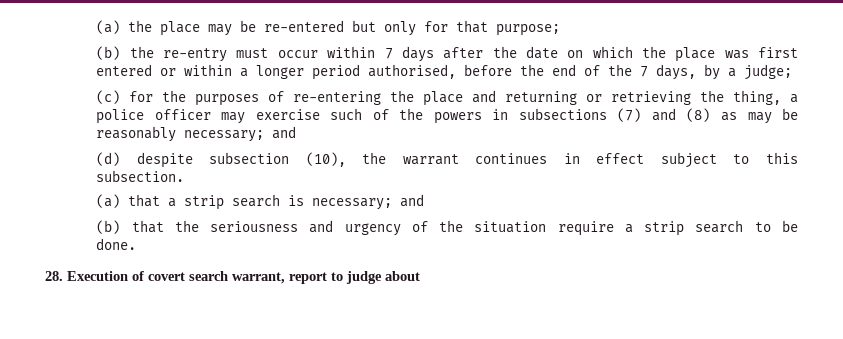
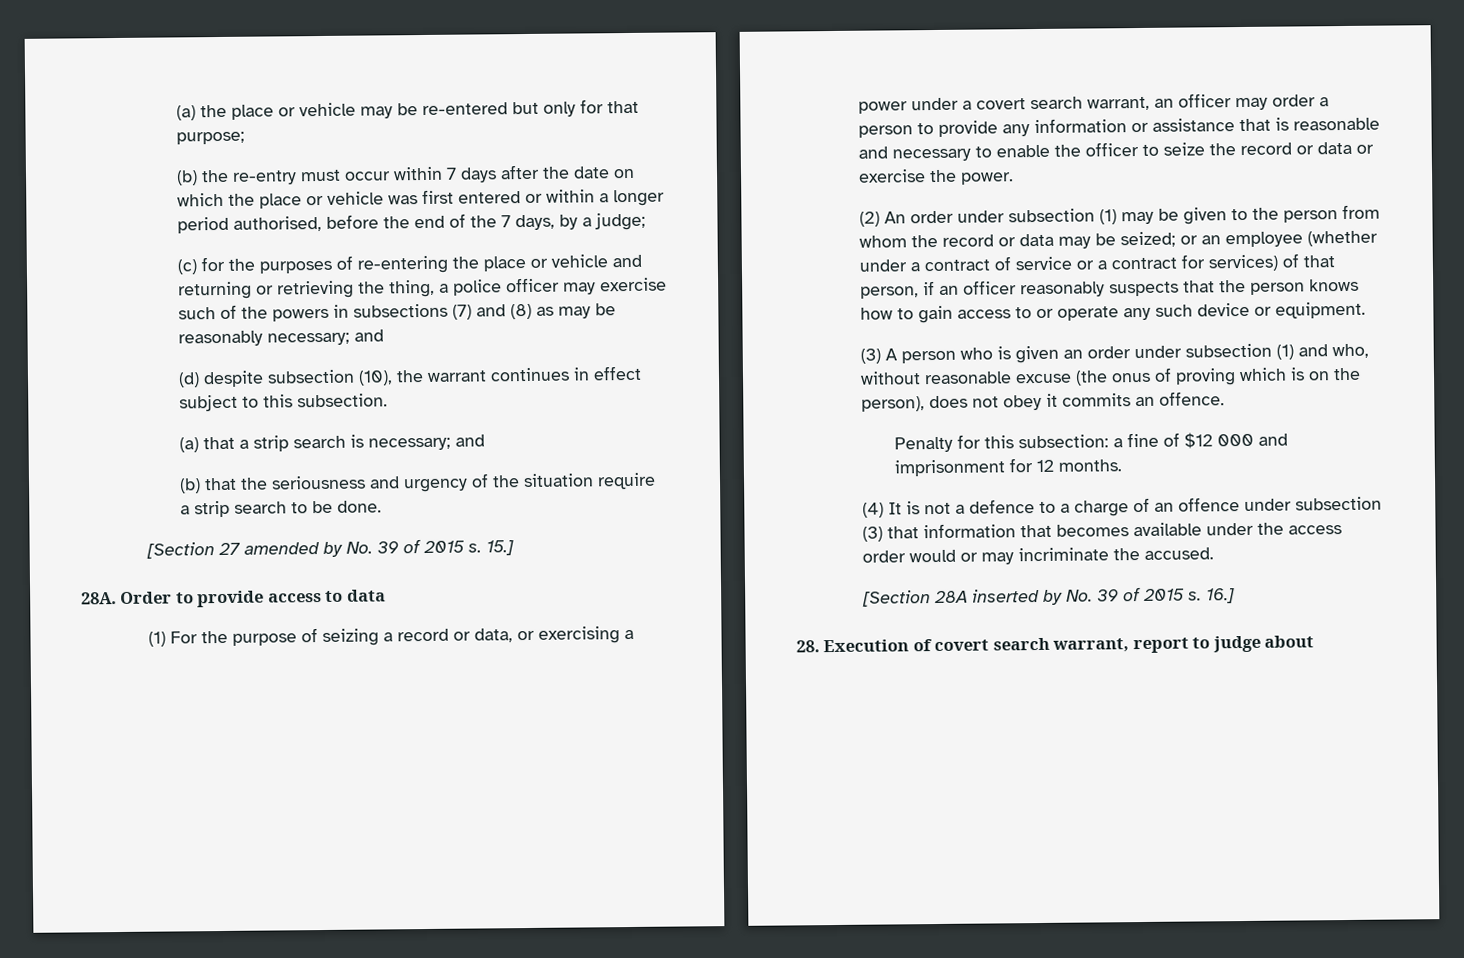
(201, 28) none -> [278,102,357,117] or vehicle
(716, 54) none -> [306,191,385,206] or vehicle
(464, 98) none -> [530,254,609,268] or vehicle
(137, 244) none -> [145,539,514,559] [81,589,386,608] [147,626,634,647] [857,93,1329,114] [857,117,1380,138] [857,141,1374,162] [857,169,1014,185] [858,204,1380,227] [858,230,1378,249] [858,253,1335,272] [859,278,1359,299] [859,301,1366,324] [859,343,1369,364] [859,367,1361,386] [860,391,1225,412] [894,432,1289,453] [894,458,1123,477] [861,496,1382,518] [861,522,1342,542] [861,547,1214,565] [861,587,1235,607] // [Section 27 amended by No. 39 of 2015 s. 15.] // 28A. Order to provide access to data // (1) For the purpose of seizing a record or data, or exercising a power under a covert search warrant, an officer may order a person to provide any information or assistance that is reasonable and necessary to enable the officer to seize the record or data or exercise the power. // (2) An order under subsection (1) may be given to the person from whom the record or data may be seized; or an employee (whether under a contract of service or a contract for services) of that person, if an officer reasonably suspects that the person knows how to gain access to or operate any such device or equipment. // (3) A person who is given an order under subsection (1) and who, without reasonable excuse (the onus of proving which is on the person), does not obey it commits an offence. // Penalty for this subsection: a fine of $12 000 and imprisonment for 12 months. // (4) It is not a defence to a charge of an offence under subsection (3) that information that becomes available under the access order would or may incriminate the accused. // [Section 28A inserted by No. 39 of 2015 s. 16.]

